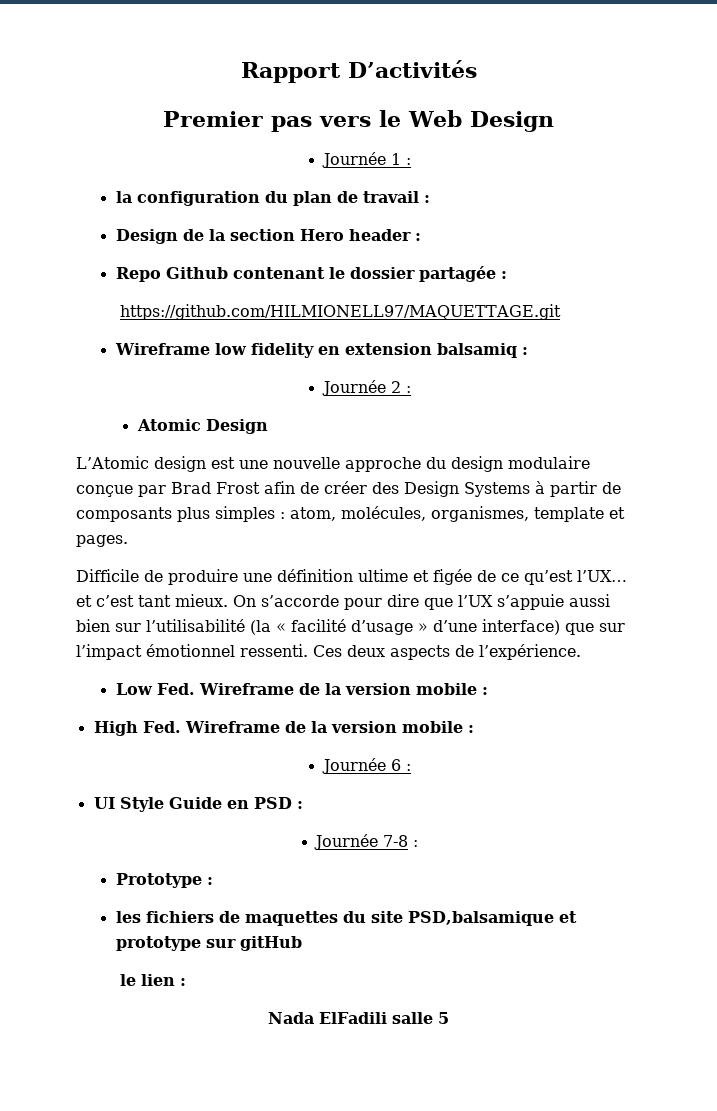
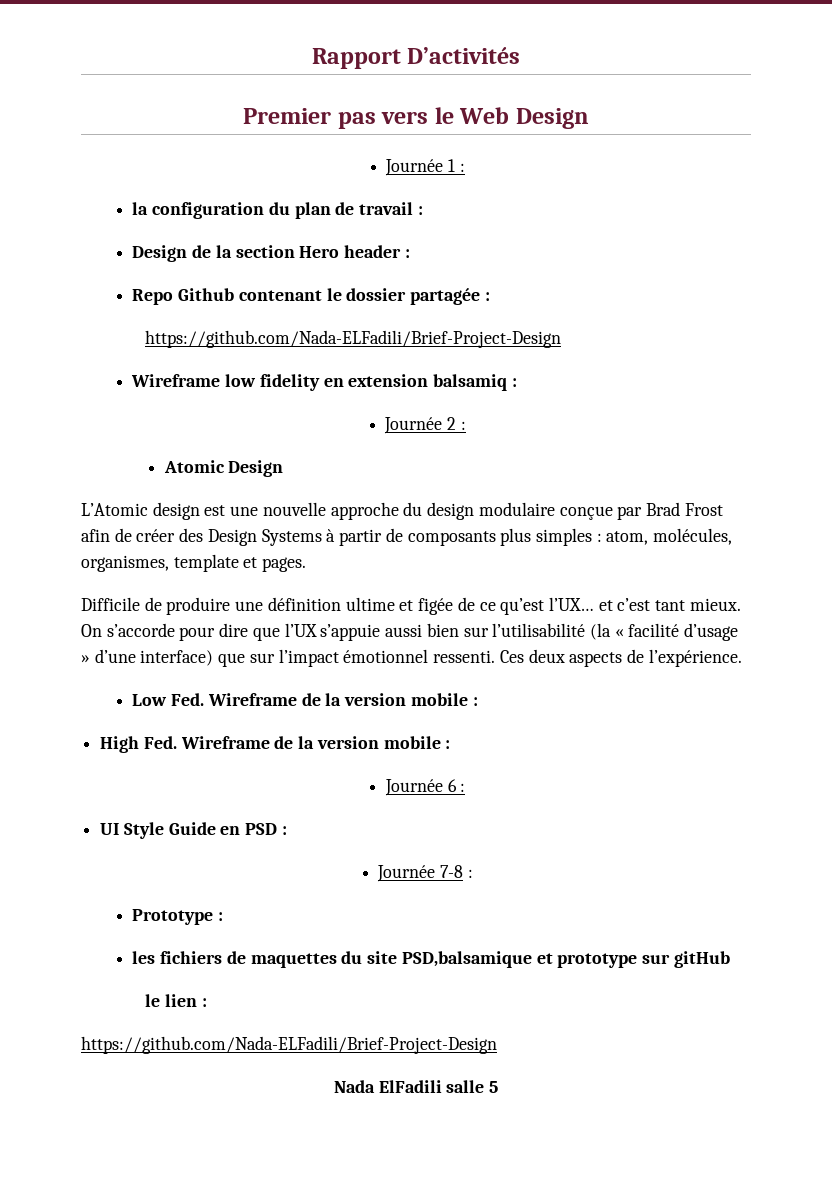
[120,304,562,320] https://github.com/HILMIONELL97/MAQUETTAGE.git -> [145,330,562,348] https://github.com/Nada-ELFadili/Brief-Project-Design
(187, 982) none -> [81,1036,497,1054] // https://github.com/Nada-ELFadili/Brief-Project-Design

